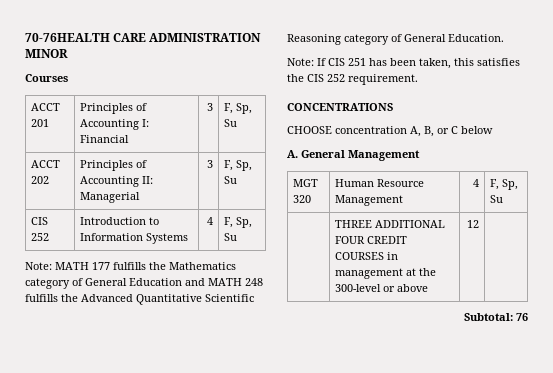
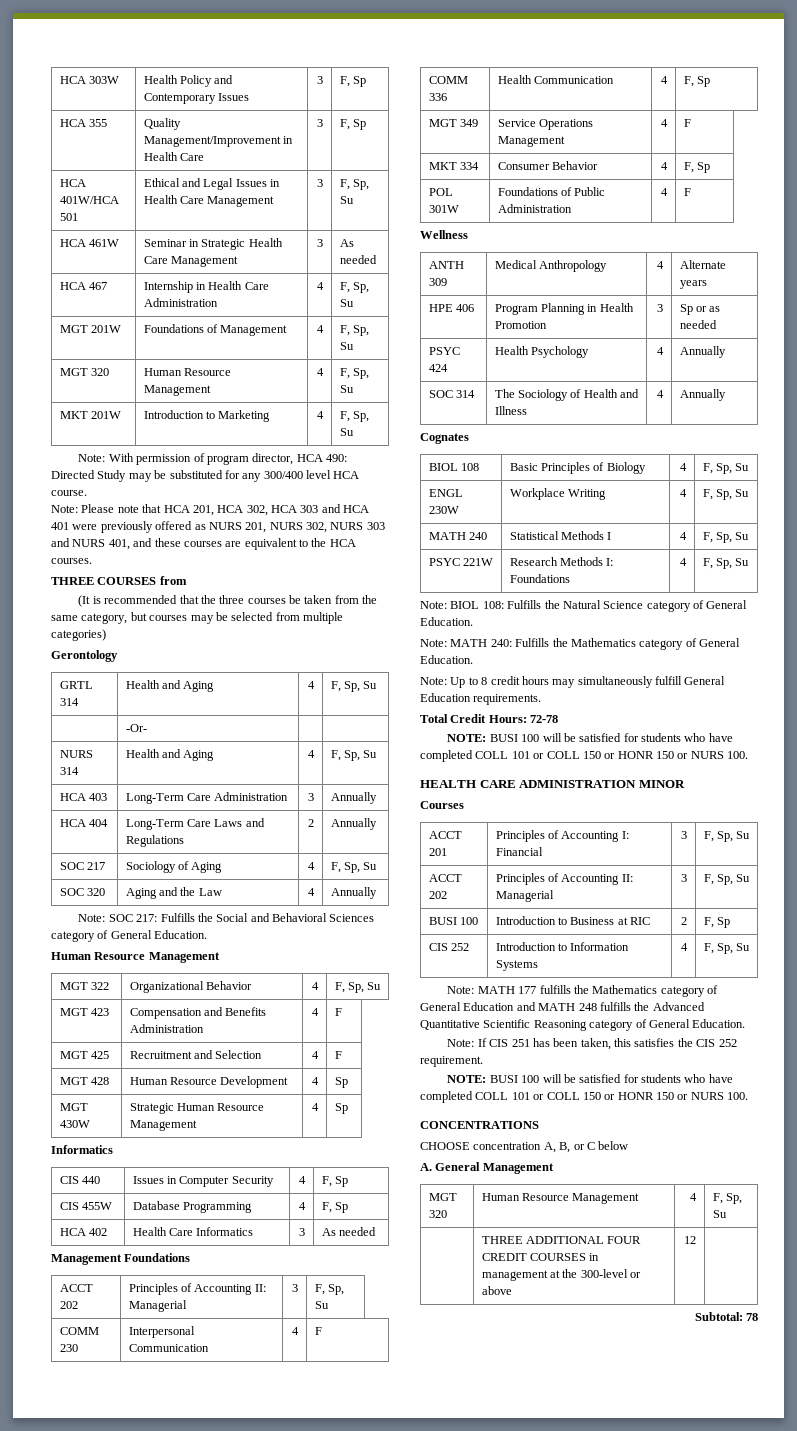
[25,33,110,42] 70-76HEALTH -> [59,76,119,84] [143,75,234,87] [143,93,249,104] [317,76,324,84] [339,76,366,87] [59,119,107,127] [143,118,181,130] [143,136,293,147] [143,152,204,161] [317,119,324,127] [339,119,366,130] [59,179,86,187] [59,196,119,204] [59,213,78,221] [143,178,281,190] [143,195,275,207] [317,179,324,187] [339,179,369,190] [339,196,354,204] [59,239,119,247] [143,238,283,250] [143,256,238,267] [317,239,324,247] [339,239,354,247] [339,255,377,264] [59,282,107,290] [143,281,269,293] [143,298,218,307] [317,282,325,290] [339,282,369,293] [339,299,354,307] [59,325,121,333] [143,324,288,336] [317,325,325,333] [339,325,369,336] [339,342,354,350] [59,368,109,376] [143,368,231,376] [143,385,211,396] [317,368,325,376] [339,368,369,379] [339,385,354,393] [59,411,121,419] [143,410,271,422] [317,411,325,419] [339,411,369,422] [339,428,354,436] [78,453,348,465] [51,470,360,482] [51,490,87,496] [51,504,370,516] [51,521,385,533] [51,538,356,550] [51,558,92,564] [51,576,187,585] [78,595,378,607] [51,612,343,624] [51,629,106,641] [51,650,118,662] [59,681,93,689] [59,698,79,706] [125,680,215,692] [308,681,316,689] [330,681,378,692] [125,724,147,732] [59,750,93,758] [59,767,79,775] [125,749,215,761] [308,750,316,758] [330,750,378,761] [59,793,107,801] [125,792,289,804] [308,793,315,801] [330,792,377,804] [59,819,108,827] [125,818,265,830] [125,835,184,847] [308,819,315,827] [330,818,377,830] [59,862,105,870] [125,861,223,873] [308,862,316,870] [330,862,378,873] [59,888,105,896] [125,887,222,899] [308,888,316,896] [330,887,377,899] [78,913,375,922] [51,930,208,942] [51,952,220,963] [59,982,109,990] [129,981,252,993] [312,982,320,990] [334,982,382,993] [59,1008,109,1016] [129,1007,267,1019] [129,1024,204,1033] [312,1008,320,1016] [334,1008,342,1016] [59,1051,109,1059] [129,1050,263,1059] [312,1051,320,1059] [334,1051,342,1059] [59,1077,109,1085] [129,1076,289,1088] [312,1077,320,1085] [334,1077,348,1088] [59,1103,88,1111] [59,1120,90,1128] [129,1103,265,1114] [129,1120,197,1131] [312,1103,320,1111] [334,1103,348,1114] [51,1145,113,1154] [59,1176,100,1184] [132,1176,274,1187] [299,1176,307,1184] [321,1176,348,1187] [59,1202,112,1210] [132,1201,252,1213] [299,1202,307,1210] [321,1202,348,1213] [59,1228,107,1236] [132,1227,254,1236] [299,1228,306,1236] [321,1227,376,1236] [51,1253,191,1265] [59,1284,93,1292] [59,1301,78,1309] [128,1283,266,1295] [128,1300,187,1312] [292,1284,299,1292] [314,1284,344,1295] [314,1301,329,1309] [59,1327,99,1335] [59,1344,78,1352] [128,1326,195,1338] [128,1344,209,1352] [292,1327,300,1335] [314,1327,322,1335] [428,76,468,84] [428,93,447,101] [497,75,614,84] [661,76,669,84] [683,76,710,87] [428,119,478,127] [497,119,593,130] [497,136,565,147] [661,119,669,127] [683,119,691,127] [428,162,479,170] [497,161,598,170] [661,162,669,170] [683,162,710,173] [428,188,453,196] [428,205,459,213] [497,187,606,196] [497,204,572,213] [661,188,669,196] [683,188,691,196] [420,230,468,239] [428,261,464,269] [428,278,447,286] [494,260,607,272] [657,261,665,269] [679,260,726,269] [679,280,707,289] [428,304,474,312] [494,303,634,315] [494,321,547,329] [657,304,664,312] [679,304,721,315] [679,320,717,329] [428,347,460,355] [428,364,448,372] [494,346,589,358] [657,347,665,355] [679,346,726,358] [428,390,475,398] [494,389,640,401] [494,406,527,415] [657,390,665,398] [679,389,726,401] [420,433,469,444] [428,463,479,471] [509,462,646,474] [680,463,688,471] [702,463,750,474] [428,489,463,497] [428,506,459,514] [509,488,606,500] [680,489,688,497] [702,489,750,500] [428,532,487,540] [509,531,612,540] [680,532,688,540] [702,532,750,543] [428,558,493,566] [509,557,614,566] [509,574,570,583] [680,558,688,566] [702,558,750,569] [420,600,748,612] [420,617,473,626] [420,638,740,650] [420,655,473,664] [420,676,726,688] [420,693,542,705] [420,714,559,723] [447,733,733,742] [420,750,749,762] [420,780,476,788] HCA 303W | Health Policy and Contemporary Issues | 3 | F, Sp // HCA 355 | Quality Management/Improvement in Health Care | 3 | F, Sp // HCA 401W/HCA 501 | Ethical and Legal Issues in Health Care Management | 3 | F, Sp, Su // HCA 461W | Seminar in Strategic Health Care Management | 3 | As needed // HCA 467 | Internship in Health Care Administration | 4 | F, Sp, Su // MGT 201W | Foundations of Management | 4 | F, Sp, Su // MGT 320 | Human Resource Management | 4 | F, Sp, Su // MKT 201W | Introduction to Marketing | 4 | F, Sp, Su // Note: With permission of program director, HCA 490: Directed Study may be substituted for any 300/400 level HCA course. // Note: Please note that HCA 201, HCA 302, HCA 303 and HCA 401 were previously offered as NURS 201, NURS 302, NURS 303 and NURS 401, and these courses are equivalent to the HCA courses. // THREE COURSES from // (It is recommended that the three courses be taken from the same category, but courses may be selected from multiple categories) // Gerontology // GRTL 314 | Health and Aging | 4 | F, Sp, Su // | -Or- | | // NURS 314 | Health and Aging | 4 | F, Sp, Su // HCA 403 | Long-Term Care Administration | 3 | Annually // HCA 404 | Long-Term Care Laws and Regulations | 2 | Annually // SOC 217 | Sociology of Aging | 4 | F, Sp, Su // SOC 320 | Aging and the Law | 4 | Annually // Note: SOC 217: Fulfills the Social and Behavioral Sciences category of General Education. // Human Resource Management // MGT 322 | Organizational Behavior | 4 | F, Sp, Su // MGT 423 | Compensation and Benefits Administration | 4 | F // MGT 425 | Recruitment and Selection | 4 | F // MGT 428 | Human Resource Development | 4 | Sp // MGT 430W | Strategic Human Resource Management | 4 | Sp // Informatics // CIS 440 | Issues in Computer Security | 4 | F, Sp // CIS 455W | Database Programming | 4 | F, Sp // HCA 402 | Health Care Informatics | 3 | As needed // Management Foundations // ACCT 202 | Principles of Accounting II: Managerial | 3 | F, Sp, Su // COMM 230 | Interpersonal Communication | 4 | F // COMM 336 | Health Communication | 4 | F, Sp // MGT 349 | Service Operations Management | 4 | F // MKT 334 | Consumer Behavior | 4 | F, Sp // POL 301W | Foundations of Public Administration | 4 | F // Wellness // ANTH 309 | Medical Anthropology | 4 | Alternate years // HPE 406 | Program Planning in Health Promotion | 3 | Sp or as needed // PSYC 424 | Health Psychology | 4 | Annually // SOC 314 | The Sociology of Health and Illness | 4 | Annually // Cognates // BIOL 108 | Basic Principles of Biology | 4 | F, Sp, Su // ENGL 230W | Workplace Writing | 4 | F, Sp, Su // MATH 240 | Statistical Methods I | 4 | F, Sp, Su // PSYC 221W | Research Methods I: Foundations | 4 | F, Sp, Su // Note: BIOL 108: Fulfills the Natural Science category of General Education. // Note: MATH 240: Fulfills the Mathematics category of General Education. // Note: Up to 8 credit hours may simultaneously fulfill General Education requirements. // Total Credit Hours: 72-78 // NOTE: BUSI 100 will be satisfied for students who have completed COLL 101 or COLL 150 or HONR 150 or NURS 100. // HEALTH
(238, 180) none -> [428,917,478,925] [495,916,651,925] [681,917,688,925] [703,917,730,928] // BUSI 100 | Introduction to Business at RIC | 2 | F, Sp
(418, 79) none -> [447,1074,733,1083] [420,1091,749,1103] // NOTE: BUSI 100 will be satisfied for students who have completed COLL 101 or COLL 150 or HONR 150 or NURS 100.
[516,313,528,321] 76 -> [746,1313,758,1321] 78

